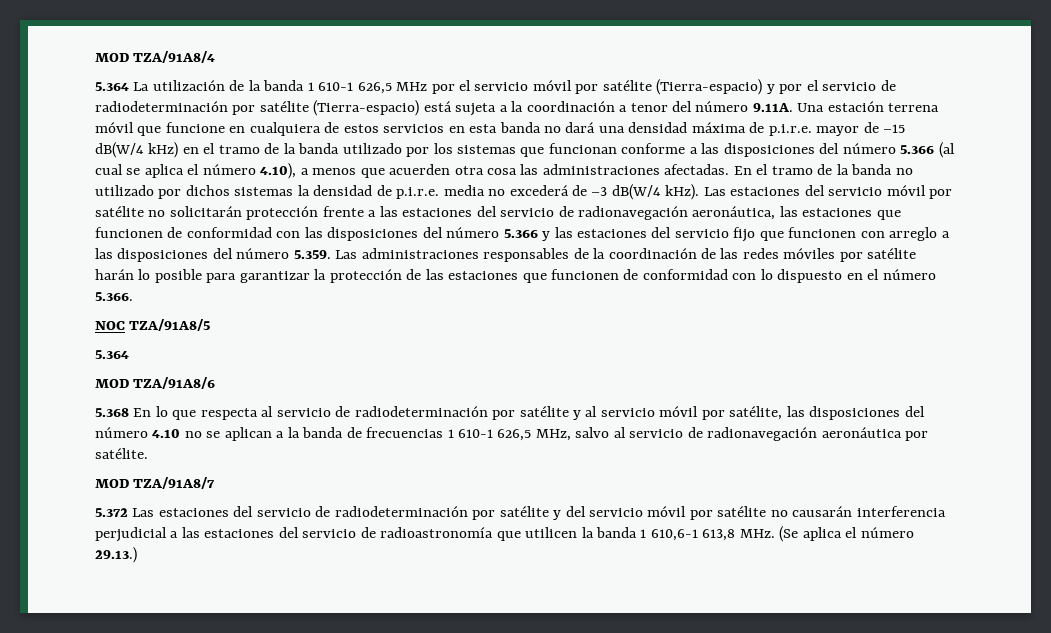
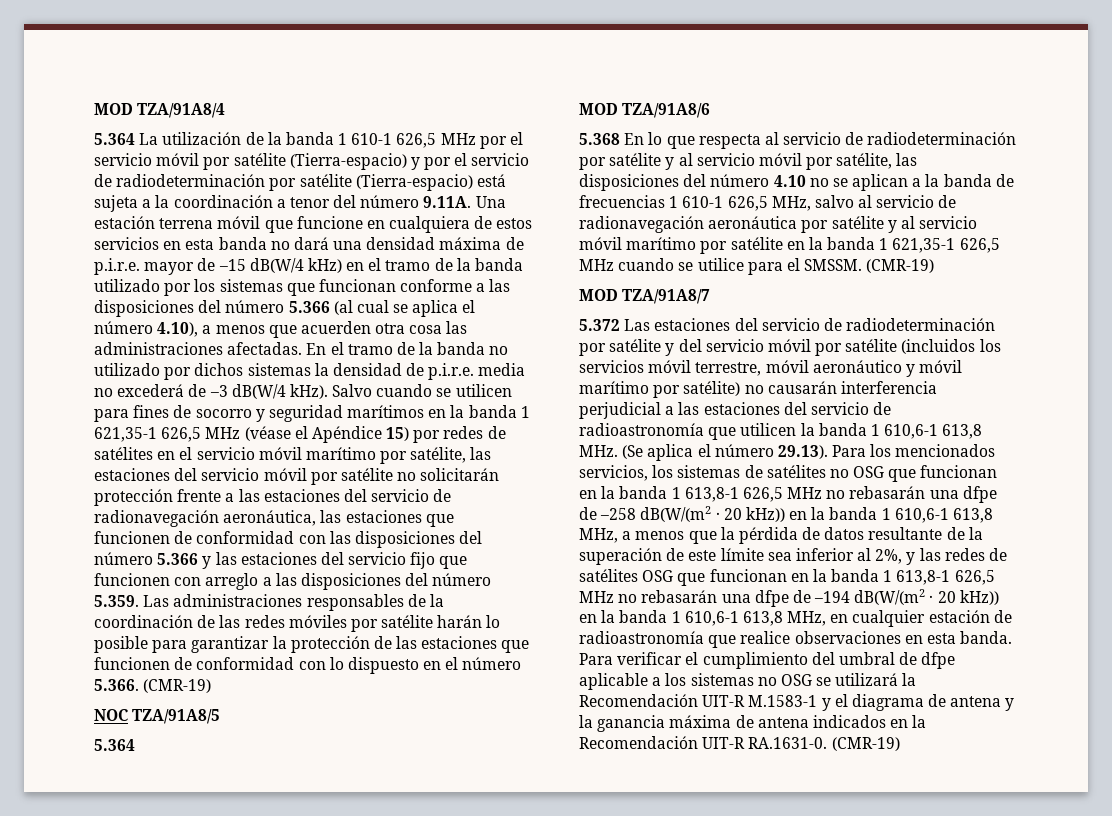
[703,187,726,196] Las -> [332,384,512,397] [94,405,530,422] [94,426,506,443] [94,447,492,464] Salvo cuando se utilicen para fines de socorro y seguridad marítimos en la banda 1 621,35-1 626,5 MHz (véase el Apéndice 15) por redes de satélites en el servicio móvil marítimo por satélite, las
(133, 296) none -> [143,679,212,693] (CMR-19)
[95,448,148,459] satélite. -> [831,216,978,233] [579,237,1000,254] [579,258,935,275] satélite y al servicio móvil marítimo por satélite en la banda 1 621,35-1 626,5 MHz cuando se utilice para el SMSSM. (CMR-19)
(767, 511) none -> [901,339,1001,354] [579,360,963,377] [579,381,741,398] (incluidos los servicios móvil terrestre, móvil aeronáutico y móvil marítimo por satélite)
[95,547,137,563] 29.13.) -> [777,444,996,459] [579,465,998,482] [579,486,997,503] [579,506,994,523] [579,527,983,544] [579,548,1008,565] [579,569,995,586] [579,589,999,607] [579,610,1012,627] [579,631,1013,648] [579,652,956,669] [579,673,917,690] [579,694,1015,711] [579,715,927,732] [579,736,900,751] 29.13). Para los mencionados servicios, los sistemas de satélites no OSG que funcionan en la banda 1 613,8-1 626,5 MHz no rebasarán una dfpe de –258 dB(W/(m2 · 20 kHz)) en la banda 1 610,6-1 613,8 MHz, a menos que la pérdida de datos resultante de la superación de este límite sea inferior al 2%, y las redes de satélites OSG que funcionan en la banda 1 613,8-1 626,5 MHz no rebasarán una dfpe de –194 dB(W/(m2 · 20 kHz)) en la banda 1 610,6-1 613,8 MHz, en cualquier estación de radioastronomía que realice observaciones en esta banda. Para verificar el cumplimiento del umbral de dfpe aplicable a los sistemas no OSG se utilizará la Recomendación UIT-R M.1583-1 y el diagrama de antena y la ganancia máxima de antena indicados en la Recomendación UIT-R RA.1631-0. (CMR-19)

